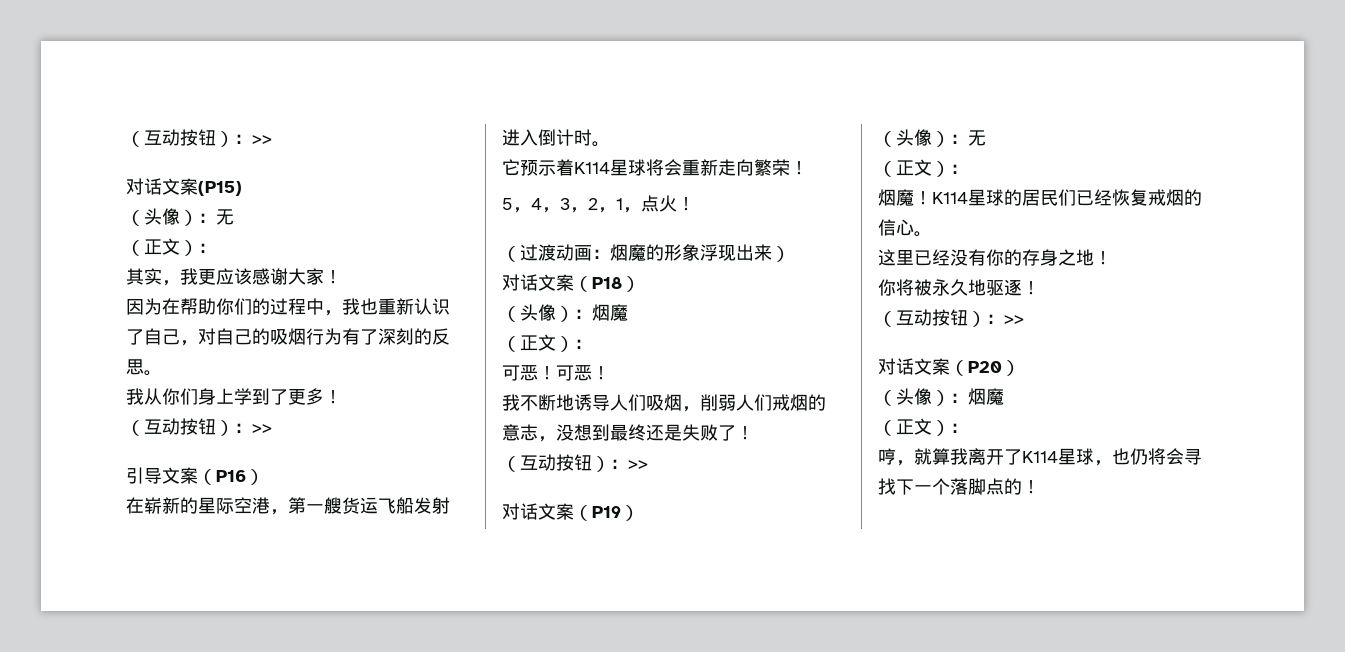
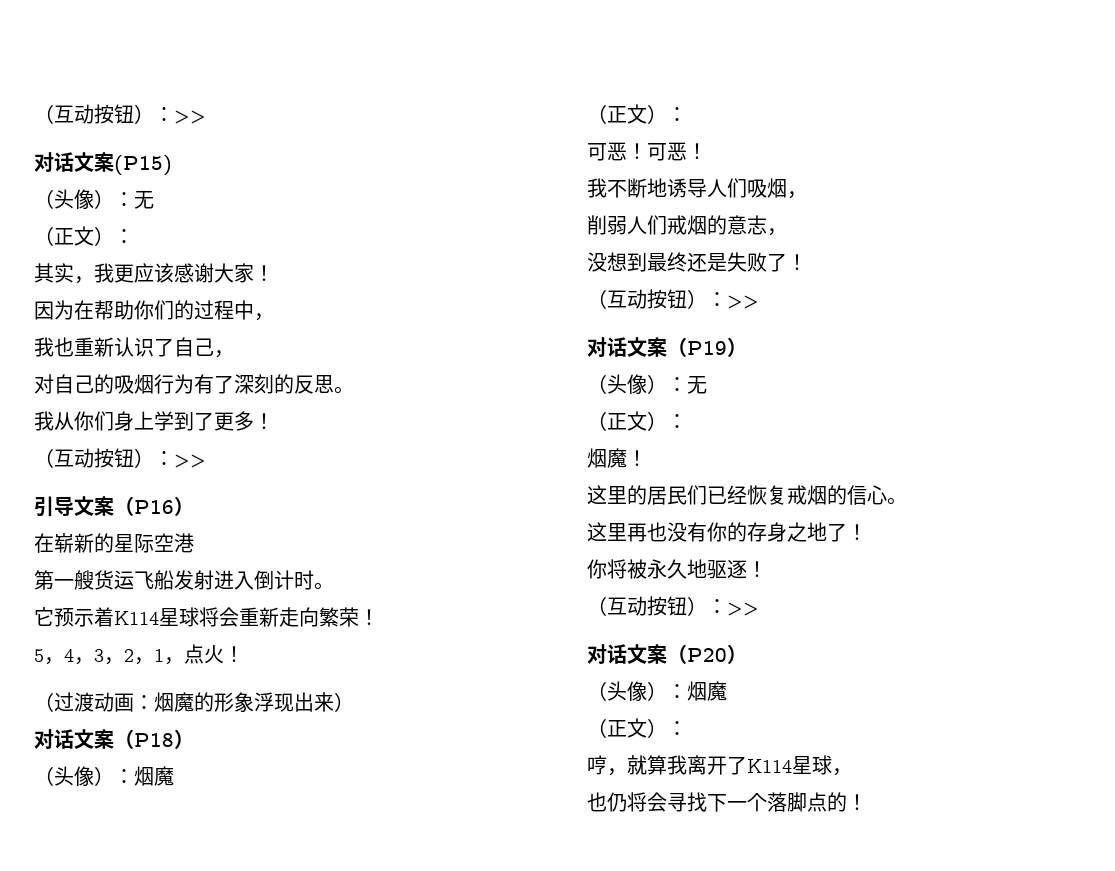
(342, 313) none -> (274, 317) //
(198, 343) none -> (234, 354) //
[270,509,288,515] ， -> (194, 543) //
(700, 409) none -> (807, 195) //
(556, 439) none -> (787, 232) //
[932,189,1004,206] K114星球 -> [587,485,627,505] // 这里
[914,249,950,266] 已经 -> [627,522,667,542] 再也
(1094, 257) none -> [827,523,847,542] 了
(1112, 463) none -> (852, 772) //

